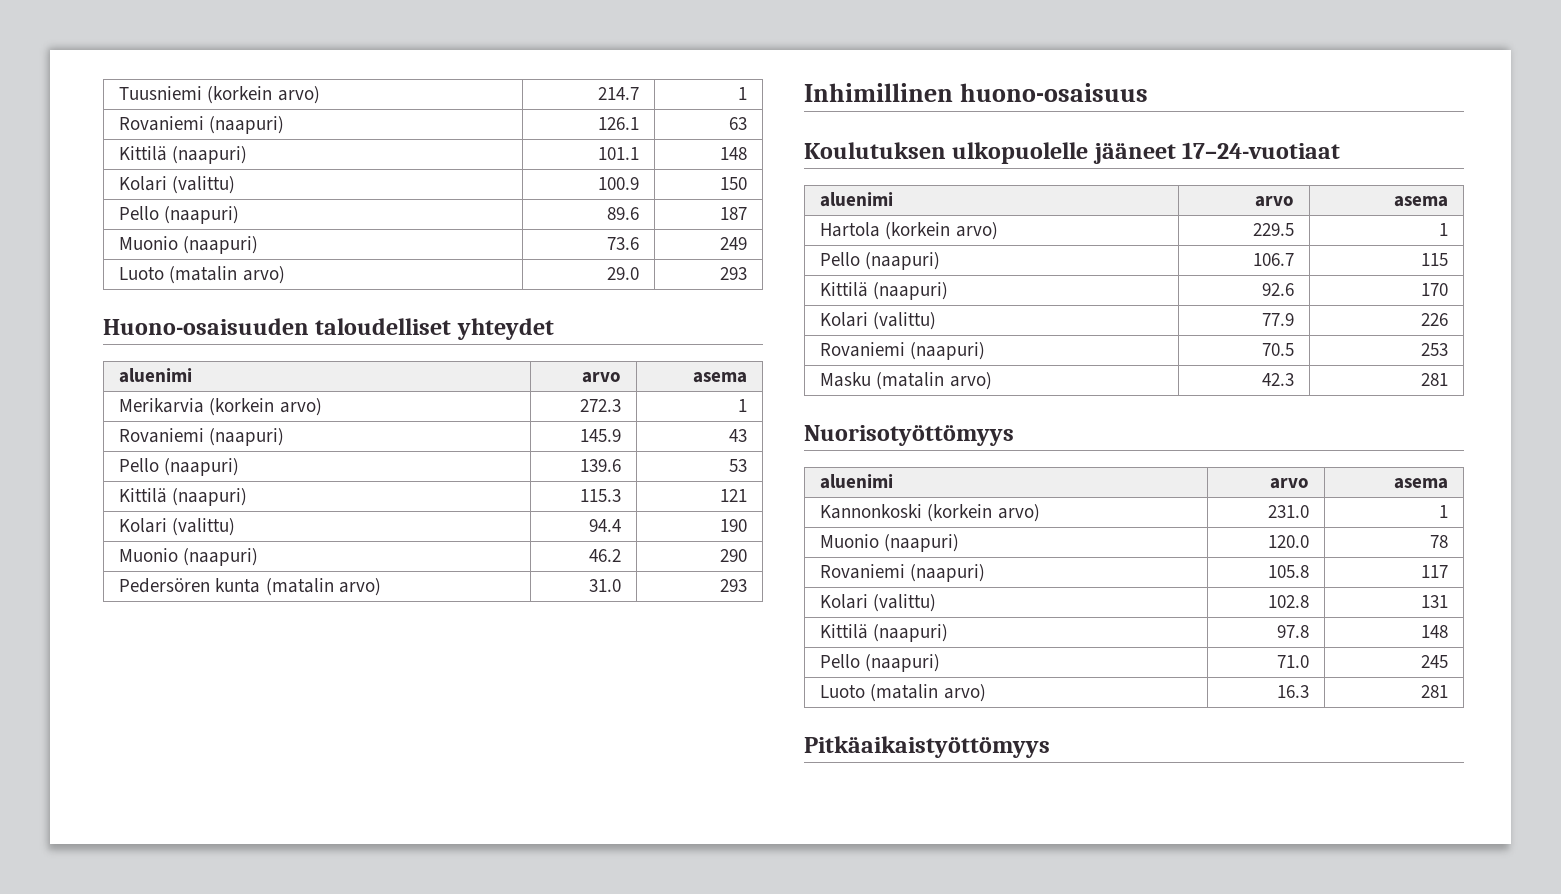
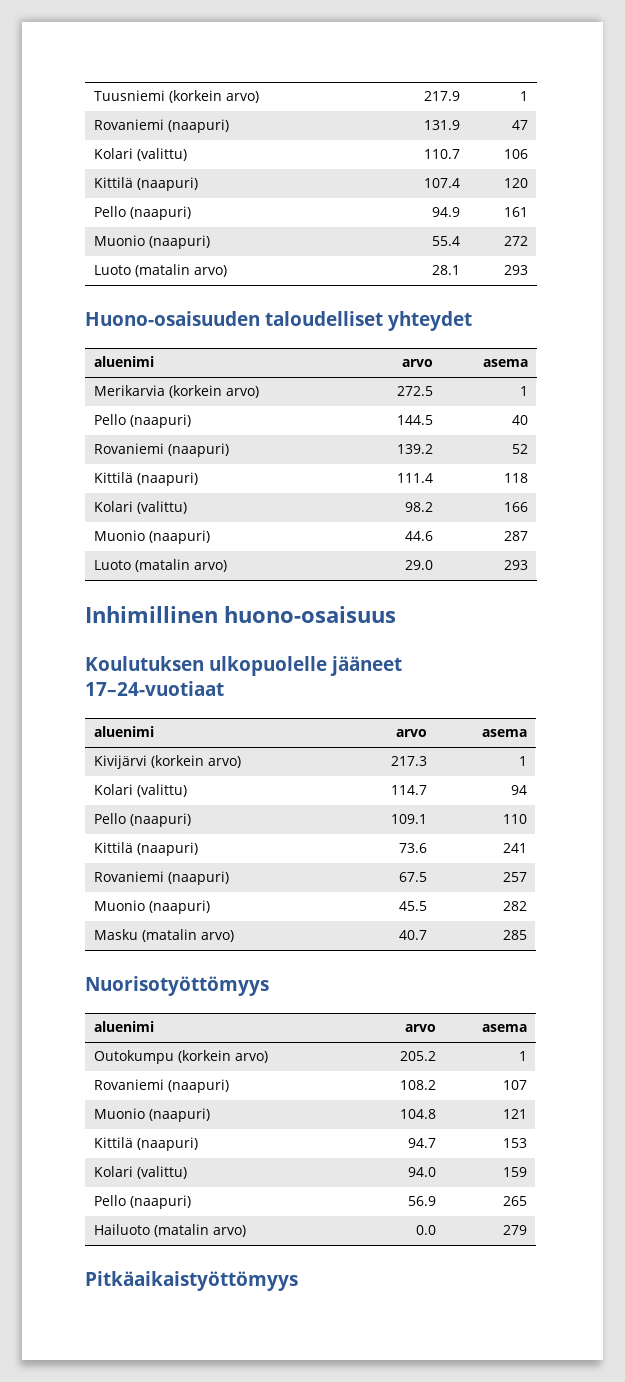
[597,87,639,100] [737,87,747,100] [119,116,285,134] [597,117,639,130] [728,117,747,130] [119,146,248,164] [597,147,639,160] [719,147,747,160] [119,176,236,194] [597,177,639,190] [719,177,747,190] [119,206,240,224] [606,207,639,220] [719,207,747,220] [119,236,259,254] [606,237,639,250] [719,237,747,250] [119,266,285,284] [606,267,639,280] 214.7 | 1 // Rovaniemi (naapuri) | 126.1 | 63 // Kittilä (naapuri) | 101.1 | 148 // Kolari (valittu) | 100.9 | 150 // Pello (naapuri) | 89.6 | 187 // Muonio (naapuri) | 73.6 | 249 // Luoto (matalin arvo) | 29.0 -> [424,91,461,101] [520,91,529,101] [93,119,229,133] [424,120,461,130] [512,120,529,130] [93,148,187,161] [424,149,461,159] [504,149,529,159] [93,177,198,191] [424,178,461,188] [504,178,529,188] [93,206,191,220] [432,207,461,217] [504,207,529,217] [93,235,210,249] [432,236,461,246] [504,236,529,246] [93,264,227,277] [432,265,461,275] 217.9 | 1 // Rovaniemi (naapuri) | 131.9 | 47 // Kolari (valittu) | 110.7 | 106 // Kittilä (naapuri) | 107.4 | 120 // Pello (naapuri) | 94.9 | 161 // Muonio (naapuri) | 55.4 | 272 // Luoto (matalin arvo) | 28.1
[579,399,621,412] [737,399,747,412] [119,428,285,446] [579,429,621,442] [728,429,747,442] [119,458,240,476] [579,459,621,472] [728,459,747,472] [119,488,248,506] [579,489,621,502] [719,489,747,502] [119,518,236,536] [588,519,621,532] [719,519,747,532] [119,548,259,566] [588,549,621,562] [719,549,747,562] [119,578,381,596] [588,579,621,592] 272.3 | 1 // Rovaniemi (naapuri) | 145.9 | 43 // Pello (naapuri) | 139.6 | 53 // Kittilä (naapuri) | 115.3 | 121 // Kolari (valittu) | 94.4 | 190 // Muonio (naapuri) | 46.2 | 290 // Pedersören kunta (matalin arvo) | 31.0 -> [397,386,434,396] [520,386,529,396] [93,414,191,428] [397,415,434,425] [512,415,529,425] [93,443,229,457] [397,444,434,454] [512,444,529,454] [93,472,198,486] [397,473,434,483] [504,473,529,483] [93,501,187,514] [405,502,434,512] [504,502,529,512] [93,530,210,544] [405,531,434,541] [504,531,529,541] [93,559,227,572] [405,560,434,570] 272.5 | 1 // Pello (naapuri) | 144.5 | 40 // Rovaniemi (naapuri) | 139.2 | 52 // Kittilä (naapuri) | 111.4 | 118 // Kolari (valittu) | 98.2 | 166 // Muonio (naapuri) | 44.6 | 287 // Luoto (matalin arvo) | 29.0
[820,222,998,240] [1252,223,1294,236] [1438,223,1448,236] [820,252,941,270] [1252,253,1294,266] [1420,253,1448,266] [820,282,949,300] [1261,283,1294,296] [1420,283,1448,296] [820,312,937,330] [1261,313,1294,326] [1420,313,1448,326] [820,342,986,360] [1261,343,1294,356] [1420,343,1448,356] Hartola (korkein arvo) | 229.5 | 1 // Pello (naapuri) | 106.7 | 115 // Kittilä (naapuri) | 92.6 | 170 // Kolari (valittu) | 77.9 | 226 // Rovaniemi (naapuri) | 70.5 | 253 -> [93,755,241,769] [391,756,428,766] [519,756,528,766] [93,784,187,797] [391,785,428,795] [511,785,528,795] [93,813,191,827] [391,814,428,824] [503,814,528,824] [93,842,198,856] [399,843,428,853] [503,843,528,853] [93,871,229,885] [399,872,428,882] [503,872,528,882] [93,900,210,914] [399,901,428,911] [503,901,528,911] Kivijärvi (korkein arvo) | 217.3 | 1 // Kolari (valittu) | 114.7 | 94 // Pello (naapuri) | 109.1 | 110 // Kittilä (naapuri) | 73.6 | 241 // Rovaniemi (naapuri) | 67.5 | 257 // Muonio (naapuri) | 45.5 | 282
[1261,373,1294,386] [1420,373,1448,386] 42.3 | 281 -> [399,930,428,940] [503,930,528,940] 40.7 | 285
[820,504,1040,522] [1267,505,1309,518] [1438,505,1448,518] [820,534,960,552] [1267,535,1309,548] [1429,535,1448,548] [820,564,986,582] [1267,565,1309,578] [1420,565,1448,578] [820,594,937,612] [1267,595,1309,608] [1420,595,1448,608] [820,624,949,642] [1276,625,1309,638] [1420,625,1448,638] [820,654,941,672] [1276,655,1309,668] [1420,655,1448,668] [820,684,986,702] [1276,685,1309,698] [1420,685,1448,698] Kannonkoski (korkein arvo) | 231.0 | 1 // Muonio (naapuri) | 120.0 | 78 // Rovaniemi (naapuri) | 105.8 | 117 // Kolari (valittu) | 102.8 | 131 // Kittilä (naapuri) | 97.8 | 148 // Pello (naapuri) | 71.0 | 245 // Luoto (matalin arvo) | 16.3 | 281 -> [93,1050,268,1064] [400,1051,437,1061] [519,1051,528,1061] [93,1079,229,1093] [400,1080,437,1090] [503,1080,528,1090] [93,1108,210,1122] [400,1109,437,1119] [503,1109,528,1119] [93,1137,198,1151] [408,1138,437,1148] [503,1138,528,1148] [93,1166,187,1179] [408,1167,437,1177] [503,1167,528,1177] [93,1195,191,1209] [408,1196,437,1206] [503,1196,528,1206] [93,1224,246,1237] [416,1225,437,1235] [503,1225,528,1235] Outokumpu (korkein arvo) | 205.2 | 1 // Rovaniemi (naapuri) | 108.2 | 107 // Muonio (naapuri) | 104.8 | 121 // Kittilä (naapuri) | 94.7 | 153 // Kolari (valittu) | 94.0 | 159 // Pello (naapuri) | 56.9 | 265 // Hailuoto (matalin arvo) | 0.0 | 279

